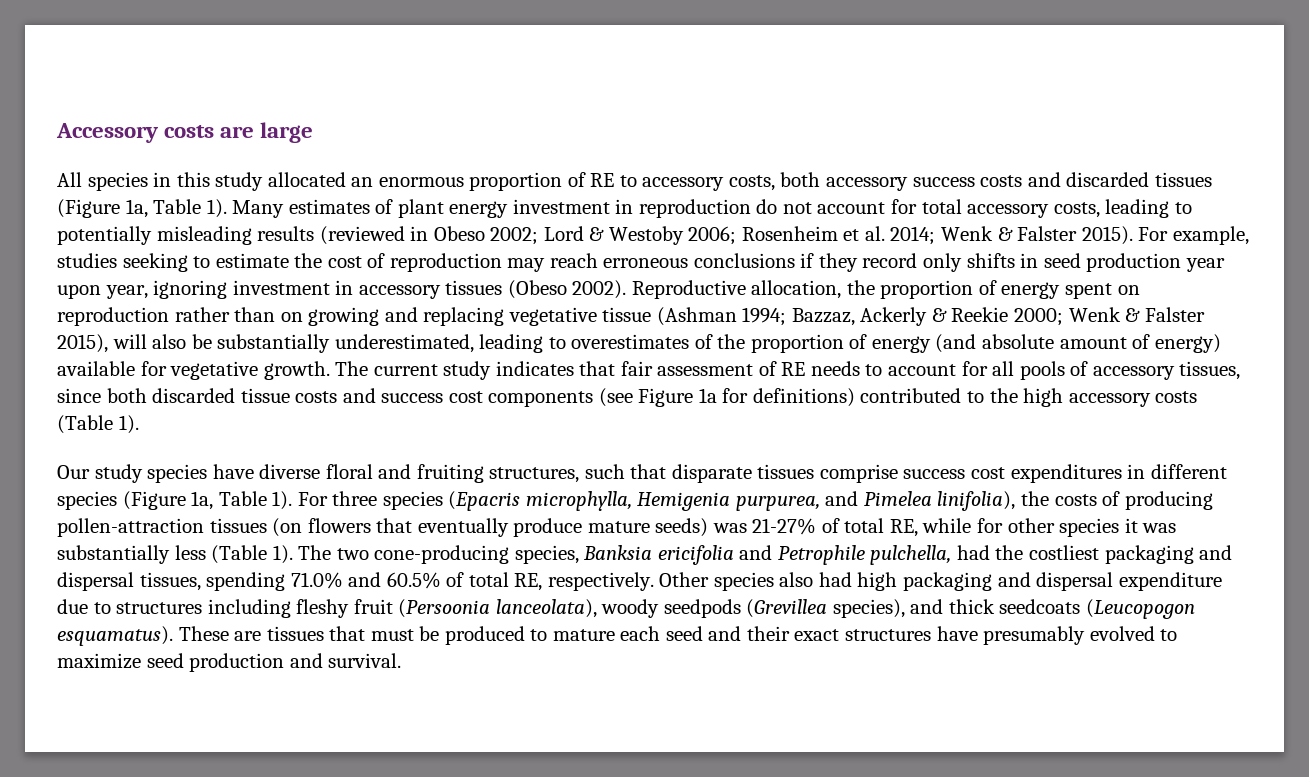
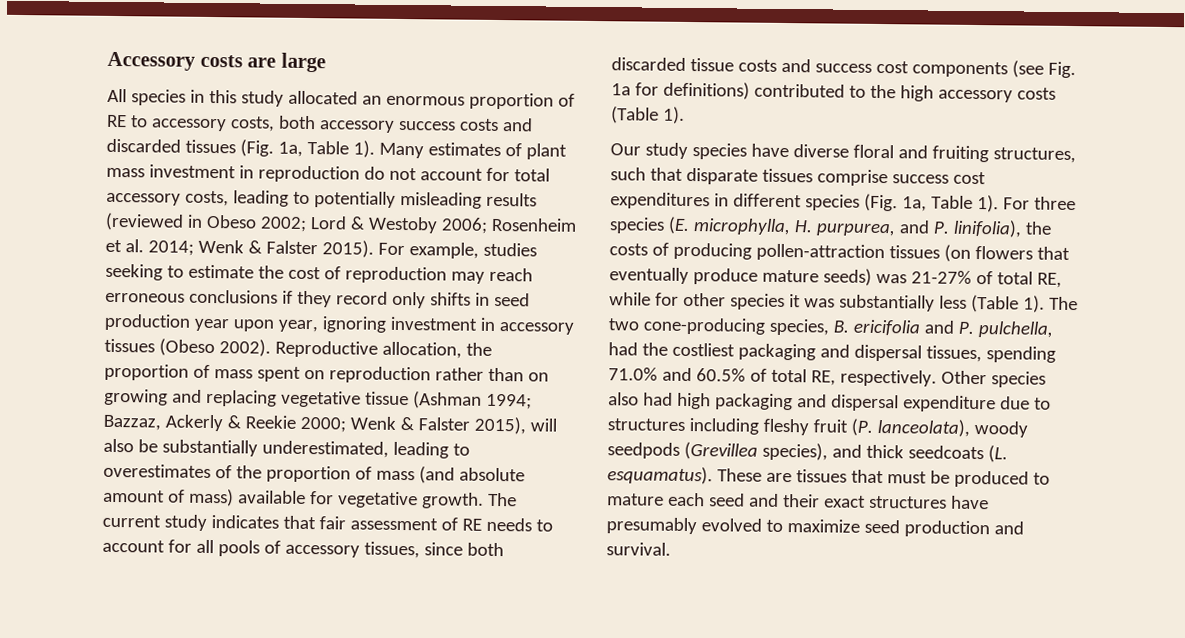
[57,199,120,218] (Figure -> [239,139,274,157] (Fig.
[449,201,509,218] energy -> [106,167,145,178] mass
[1001,282,1061,299] energy -> [213,369,253,379] mass
[871,336,931,353] energy -> [375,470,415,481] mass
[1154,334,1221,353] energy) -> [188,488,234,507] mass)
[638,388,694,407] Figure -> [1047,61,1076,79] Fig.
[122,491,186,510] (Figure -> [863,193,898,212] (Fig.
[448,491,731,511] (Epacris microphylla, Hemigenia -> [667,216,813,236] (E. microphylla, H.
[863,491,932,506] Pimelea -> [932,221,950,234] P.
[583,545,653,560] Banksia -> [832,320,849,333] B.
[777,545,865,565] Petrophile -> [957,321,974,334] P.
[398,599,491,618] (Persoonia -> [850,418,873,436] (P.
[1086,599,1196,619] (Leucopogon -> [987,445,1008,463] (L.

